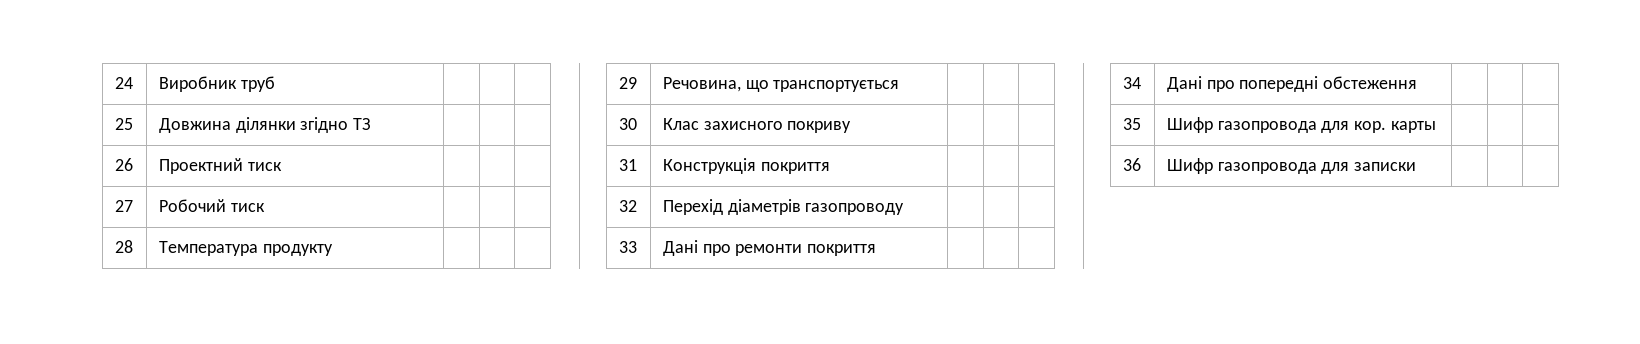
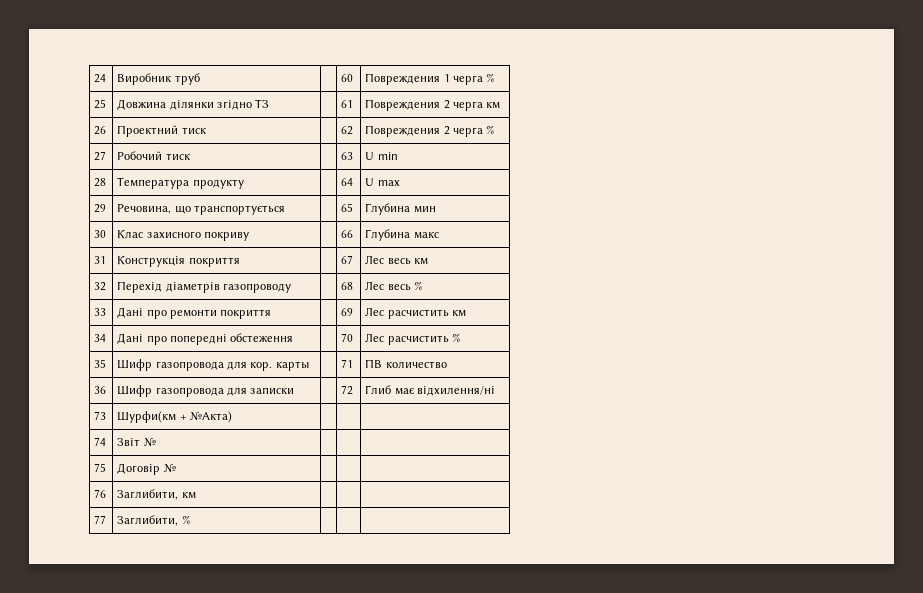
(275, 84) | -> [341,74,354,82] [365,73,496,85] 60 | Повреждения 1 черга %
[114,158,133,171] [158,158,282,174] | // 26 | Проектний тиск | | | -> [341,100,354,108] [365,99,501,111] [94,126,107,135] [117,125,206,137] [341,126,354,135] [365,125,496,137] 61 | Повреждения 2 черга км // 26 | Проектний тиск | | 62 | Повреждения 2 черга %
(265, 207) | -> [341,152,354,160] [365,152,398,160] 63 | U min
(333, 250) | -> [341,178,354,186] [365,178,400,186] 64 | U max
(900, 86) | -> [341,203,354,212] [365,203,436,215] 65 | Глубина мин
(852, 127) | -> [341,230,354,238] [365,229,439,241] 66 | Глубина макс
(830, 168) | -> [341,255,354,264] [365,255,428,265] 67 | Лес весь км
(905, 209) | -> [341,282,354,290] [365,281,423,291] 68 | Лес весь %
(877, 250) | -> [341,308,354,316] [365,307,466,319] 69 | Лес расчистить км
(1418, 82) | -> [341,333,354,342] [365,333,461,345] 70 | Лес расчистить %
(1437, 127) | -> [341,359,354,368] [365,359,447,369] 71 | ПВ количество
(1417, 166) none -> [341,385,354,395] [365,385,495,396] [94,411,107,420] [117,411,232,423] [94,437,107,446] [117,438,156,447] [94,463,107,472] [117,463,176,475] [94,489,107,498] [117,489,196,500] [94,515,107,524] [117,515,191,526] | 72 | Глиб має відхилення/ні // 73 | Шурфи(км + №Акта) | | | // 74 | Звіт № | | | // 75 | Договір № | | | // 76 | Заглибити, км | | | // 77 | Заглибити, % |

